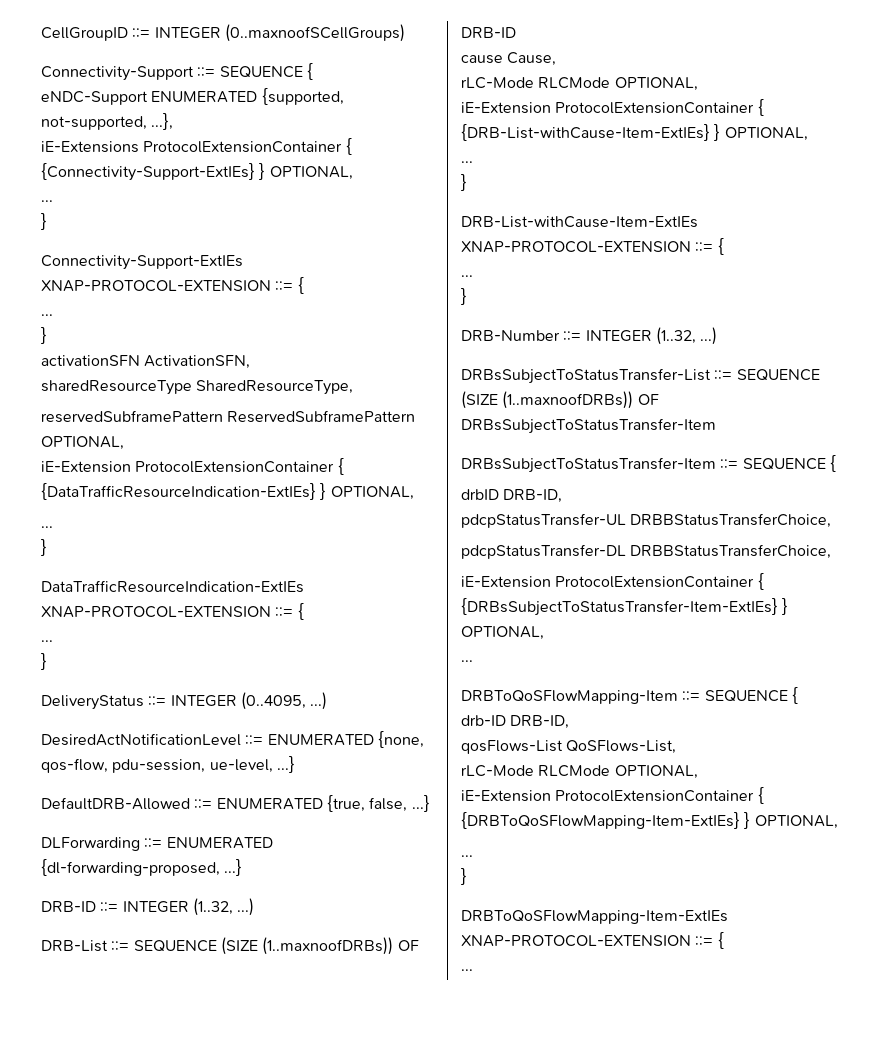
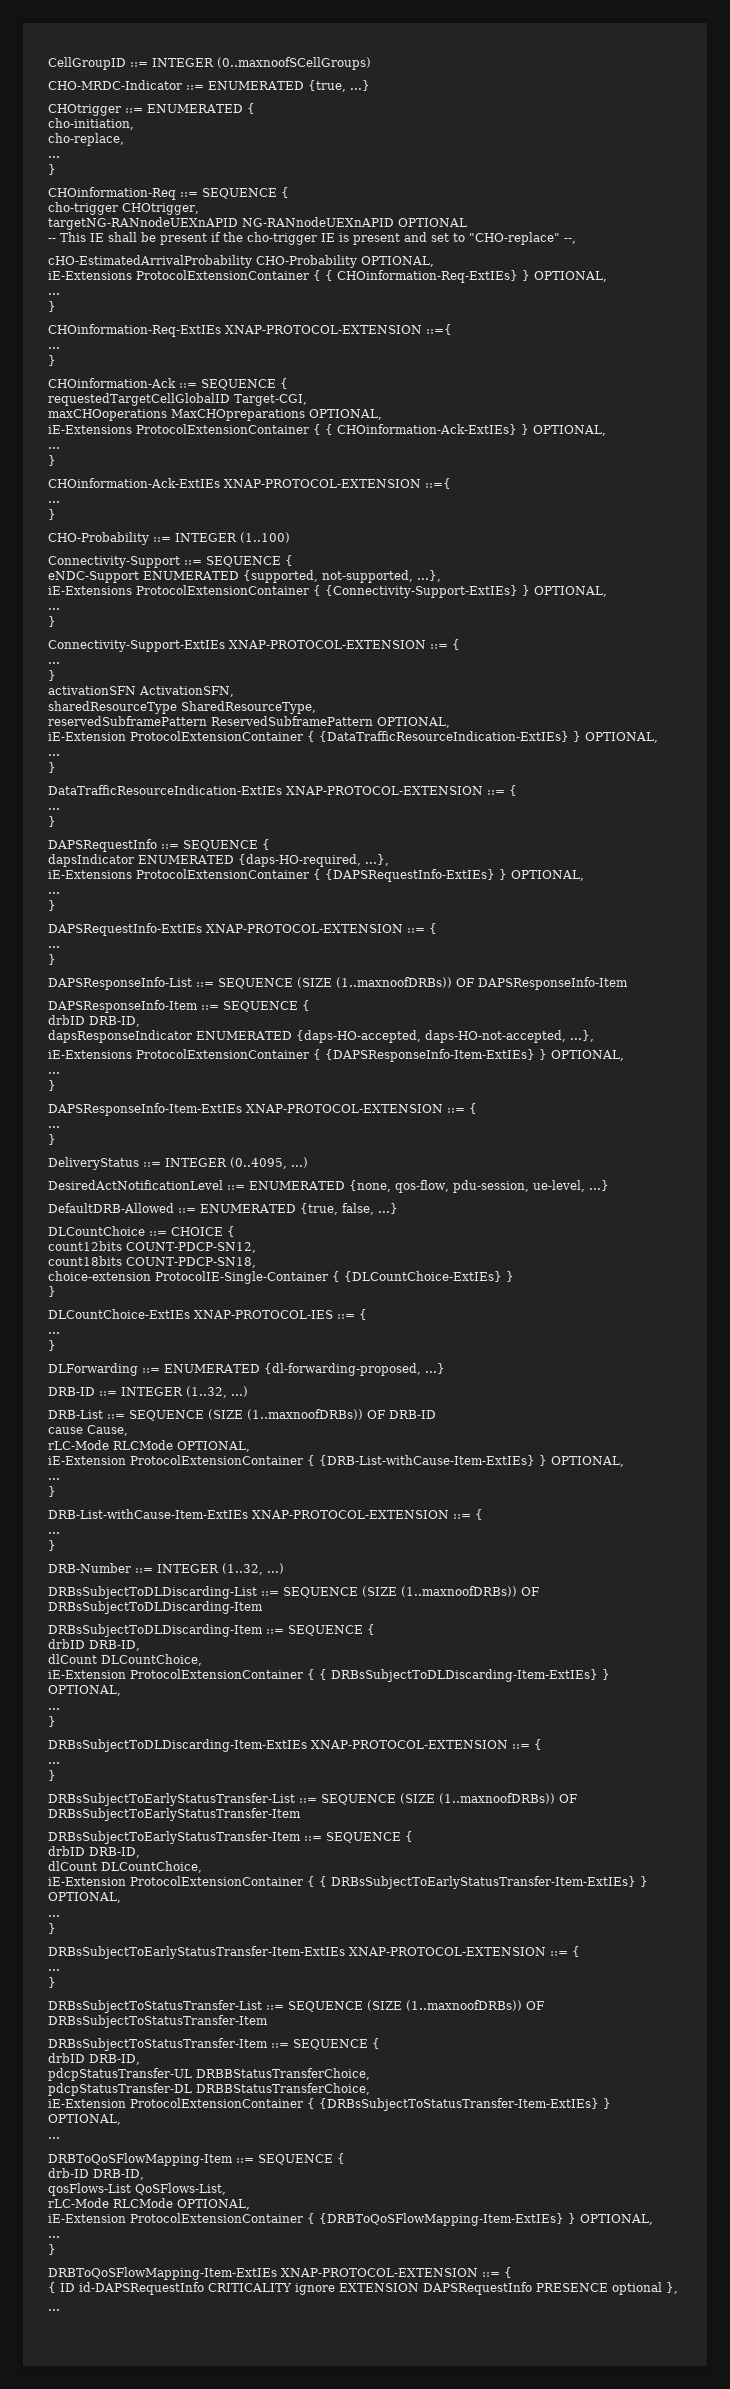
(405, 33) none -> [48,80,370,92] [48,103,255,116] [48,118,134,130] [48,133,124,146] [48,156,60,158] [48,164,56,175] [48,187,289,200] [48,202,199,215] [48,217,467,230] [48,232,576,245] [48,255,434,268] [48,270,607,283] [48,293,60,295] [48,301,56,312] [48,324,452,337] [48,347,60,349] [48,355,56,366] [48,378,288,390] [48,393,307,406] [48,409,382,421] [48,424,606,436] [48,447,60,449] [48,455,56,466] [48,478,451,489] [48,501,60,503] [48,509,56,520] [48,532,290,545] // CHO-MRDC-Indicator ::= ENUMERATED {true, ...} // CHOtrigger ::= ENUMERATED { // cho-initiation, // cho-replace, // ... // } // CHOinformation-Req ::= SEQUENCE { // cho-trigger CHOtrigger, // targetNG-RANnodeUEXnAPID NG-RANnodeUEXnAPID OPTIONAL // -- This IE shall be present if the cho-trigger IE is present and set to "CHO-replace" --, // cHO-EstimatedArrivalProbability CHO-Probability OPTIONAL, // iE-Extensions ProtocolExtensionContainer { { CHOinformation-Req-ExtIEs} } OPTIONAL, // ... // } // CHOinformation-Req-ExtIEs XNAP-PROTOCOL-EXTENSION ::={ // ... // } // CHOinformation-Ack ::= SEQUENCE { // requestedTargetCellGlobalID Target-CGI, // maxCHOoperations MaxCHOpreparations OPTIONAL, // iE-Extensions ProtocolExtensionContainer { { CHOinformation-Ack-ExtIEs} } OPTIONAL, // ... // } // CHOinformation-Ack-ExtIEs XNAP-PROTOCOL-EXTENSION ::={ // ... // } // CHO-Probability ::= INTEGER (1..100)
(47, 661) none -> [48,839,270,852] [48,854,389,867] [48,869,584,882] [48,892,60,894] [48,900,56,911] [48,923,437,936] [48,946,60,948] [48,954,56,965] [48,977,628,990] [48,1000,310,1013] [48,1015,140,1027] [48,1030,594,1043] [48,1049,624,1062] [48,1072,60,1074] [48,1080,56,1091] [48,1103,477,1116] [48,1126,60,1128] [48,1134,56,1145] // DAPSRequestInfo ::= SEQUENCE { // dapsIndicator ENUMERATED {daps-HO-required, ...}, // iE-Extensions ProtocolExtensionContainer { {DAPSRequestInfo-ExtIEs} } OPTIONAL, // ... // } // DAPSRequestInfo-ExtIEs XNAP-PROTOCOL-EXTENSION ::= { // ... // } // DAPSResponseInfo-List ::= SEQUENCE (SIZE (1..maxnoofDRBs)) OF DAPSResponseInfo-Item // DAPSResponseInfo-Item ::= SEQUENCE { // drbID DRB-ID, // dapsResponseIndicator ENUMERATED {daps-HO-accepted, daps-HO-not-accepted, ...}, // iE-Extensions ProtocolExtensionContainer { {DAPSResponseInfo-Item-ExtIEs} } OPTIONAL, // ... // } // DAPSResponseInfo-Item-ExtIEs XNAP-PROTOCOL-EXTENSION ::= { // ... // }
(430, 803) none -> [48,1226,235,1237] [48,1241,256,1253] [48,1256,256,1268] [48,1271,514,1284] [48,1286,56,1297] [48,1309,367,1320] [48,1332,60,1334] [48,1340,56,1351] // DLCountChoice ::= CHOICE { // count12bits COUNT-PDCP-SN12, // count18bits COUNT-PDCP-SN18, // choice-extension ProtocolIE-Single-Container { {DLCountChoice-ExtIEs} } // } // DLCountChoice-ExtIEs XNAP-PROTOCOL-IES ::= { // ... // }
(718, 336) none -> [48,1586,539,1599] [48,1601,263,1614] [48,1624,375,1637] [48,1639,140,1651] [48,1654,202,1666] [48,1669,610,1682] [48,1685,121,1696] [48,1708,60,1710] [48,1716,56,1727] [48,1739,542,1752] [48,1762,60,1764] [48,1770,56,1781] [48,1793,577,1806] [48,1808,301,1821] [48,1831,413,1844] [48,1846,140,1858] [48,1861,202,1873] [48,1876,648,1889] [48,1892,121,1903] [48,1915,60,1917] [48,1923,56,1934] [48,1946,580,1959] [48,1969,60,1971] [48,1977,56,1988] // DRBsSubjectToDLDiscarding-List ::= SEQUENCE (SIZE (1..maxnoofDRBs)) OF DRBsSubjectToDLDiscarding-Item // DRBsSubjectToDLDiscarding-Item ::= SEQUENCE { // drbID DRB-ID, // dlCount DLCountChoice, // iE-Extension ProtocolExtensionContainer { { DRBsSubjectToDLDiscarding-Item-ExtIEs} } OPTIONAL, // ... // } // DRBsSubjectToDLDiscarding-Item-ExtIEs XNAP-PROTOCOL-EXTENSION ::= { // ... // } // DRBsSubjectToEarlyStatusTransfer-List ::= SEQUENCE (SIZE (1..maxnoofDRBs)) OF DRBsSubjectToEarlyStatusTransfer-Item // DRBsSubjectToEarlyStatusTransfer-Item ::= SEQUENCE { // drbID DRB-ID, // dlCount DLCountChoice, // iE-Extension ProtocolExtensionContainer { { DRBsSubjectToEarlyStatusTransfer-Item-ExtIEs} } OPTIONAL, // ... // } // DRBsSubjectToEarlyStatusTransfer-Item-ExtIEs XNAP-PROTOCOL-EXTENSION ::= { // ... // }
(724, 940) none -> [48,2282,678,2295] // { ID id-DAPSRequestInfo CRITICALITY ignore EXTENSION DAPSRequestInfo PRESENCE optional },

